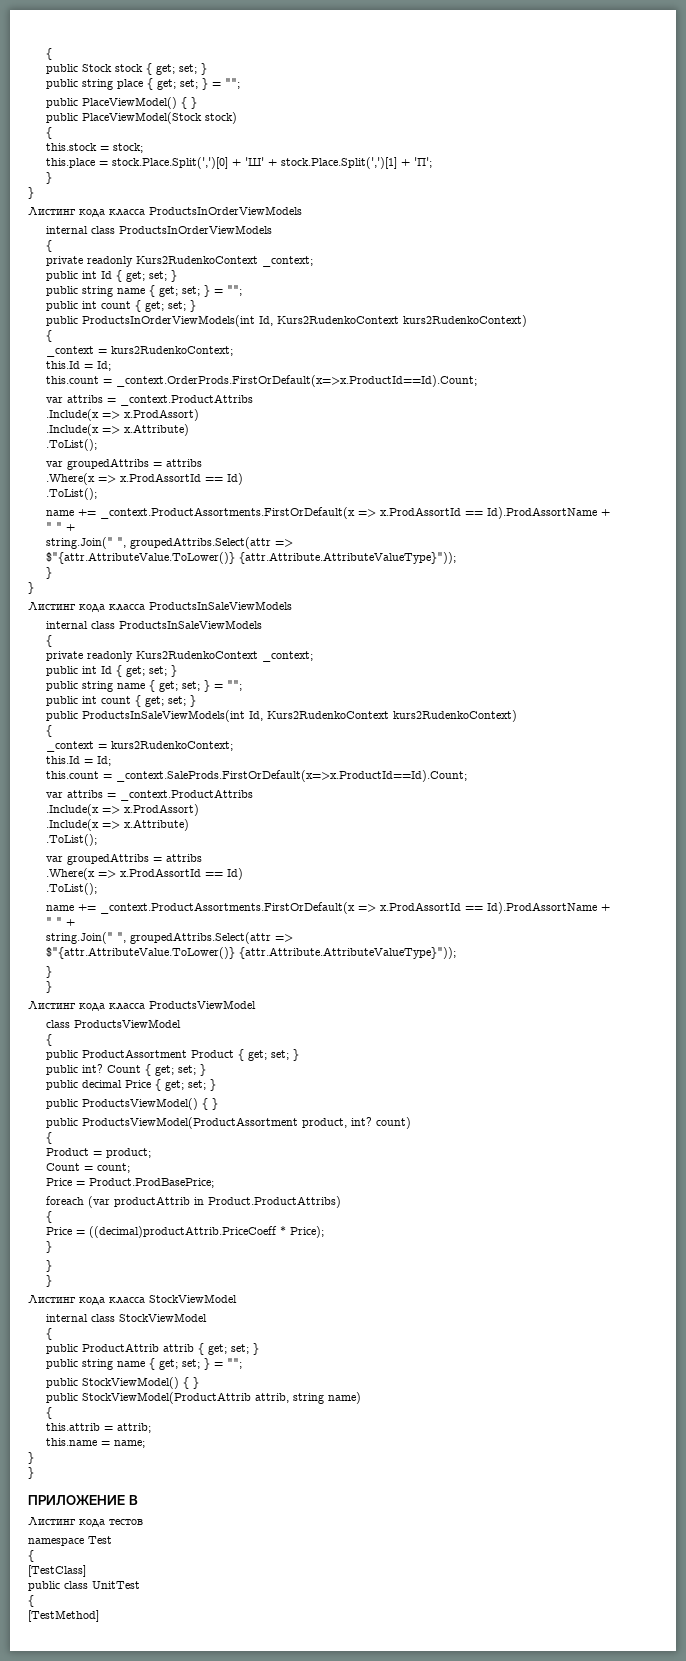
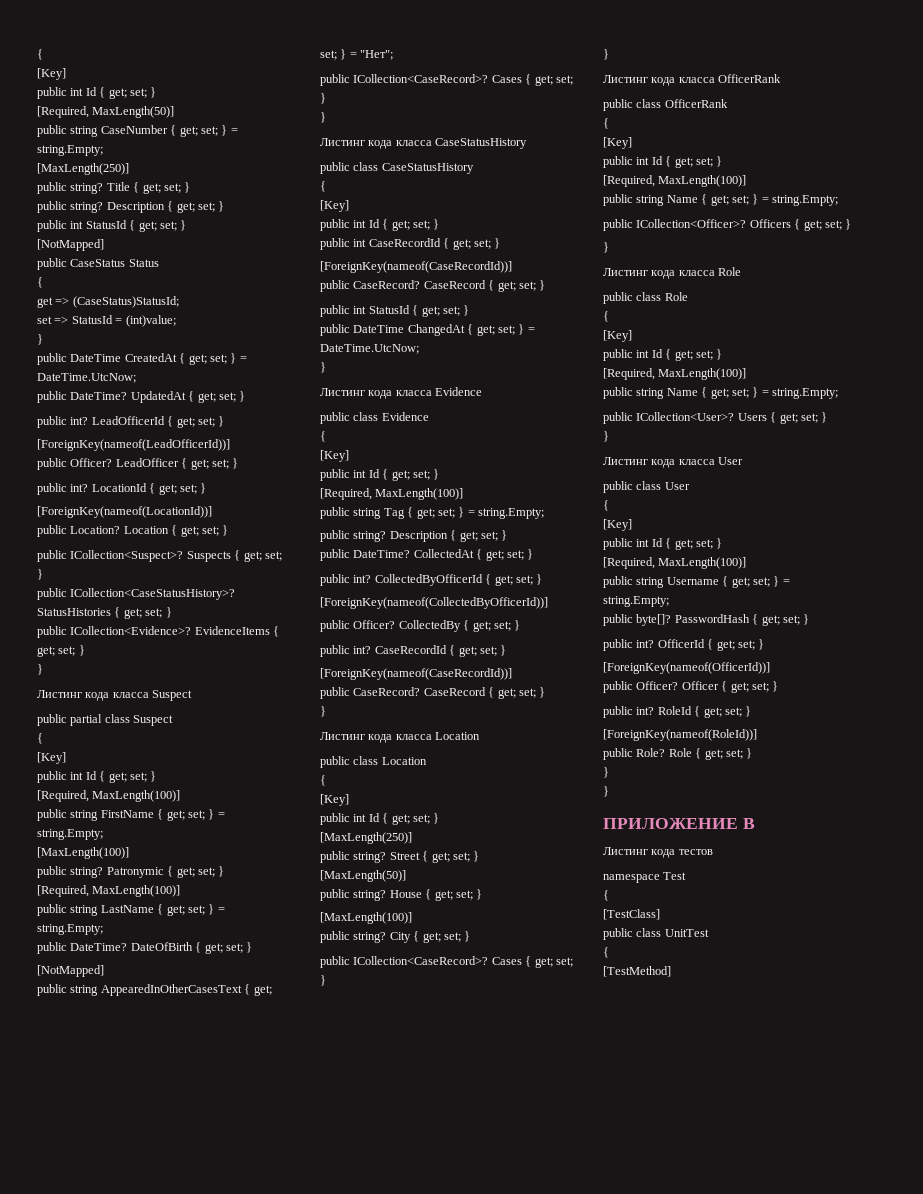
[45,48,52,60] [45,63,207,75] [45,78,240,90] [45,97,197,109] [45,112,237,124] [45,127,52,139] [45,143,143,153] [45,157,432,169] [45,172,52,184] [28,187,34,199] [28,206,302,217] [45,225,272,234] [45,240,52,252] [45,256,313,267] [45,270,177,282] [45,285,242,297] [45,300,196,312] [45,315,527,327] [45,330,52,342] [45,346,233,357] [45,361,111,371] [45,375,477,387] [45,394,253,406] [45,409,199,421] [45,424,189,436] [45,439,97,451] [45,458,202,470] [45,473,243,485] [45,488,97,500] [45,507,610,519] [45,522,75,531] [45,537,293,549] [45,552,456,564] [45,567,52,579] [28,582,34,594] [28,601,292,612] [45,620,262,629] [45,635,52,647] [45,651,313,662] [45,665,177,677] [45,680,242,692] [45,695,196,707] [45,710,517,722] [45,725,52,737] [45,741,233,752] [45,756,111,766] [45,770,467,782] [45,789,253,801] [45,804,199,816] [45,819,189,831] [45,834,97,846] [45,853,202,865] [45,868,243,880] [45,883,97,895] [45,902,610,914] [45,917,75,926] [45,932,293,944] [45,947,456,959] [45,966,52,978] [45,981,52,993] [28,1000,256,1011] [45,1019,181,1028] [45,1034,52,1046] [45,1049,299,1061] [45,1064,206,1076] [45,1079,216,1091] [45,1098,218,1110] [45,1117,411,1129] [45,1132,52,1144] [45,1148,151,1158] [45,1163,130,1173] [45,1178,214,1188] [45,1196,341,1208] [45,1211,52,1223] [45,1226,324,1238] [45,1241,52,1253] [45,1260,52,1272] [45,1275,52,1287] [28,1294,237,1305] [45,1313,207,1322] [45,1328,52,1340] [45,1343,259,1355] [45,1358,242,1370] [45,1377,199,1389] [45,1392,361,1404] [45,1407,52,1419] [45,1423,151,1433] [45,1438,145,1448] { // public Stock stock { get; set; } // public string place { get; set; } = ""; // public PlaceViewModel() { } // public PlaceViewModel(Stock stock) // { // this.stock = stock; // this.place = stock.Place.Split(',')[0] + 'Ш' + stock.Place.Split(',')[1] + 'П'; // } // } // Листинг кода класса ProductsInOrderViewModels // internal class ProductsInOrderViewModels // { // private readonly Kurs2RudenkoContext _context; // public int Id { get; set; } // public string name { get; set; } = ""; // public int count { get; set; } // public ProductsInOrderViewModels(int Id, Kurs2RudenkoContext kurs2RudenkoContext) // { // _context = kurs2RudenkoContext; // this.Id = Id; // this.count = _context.OrderProds.FirstOrDefault(x=>x.ProductId==Id).Count; // var attribs = _context.ProductAttribs // .Include(x => x.ProdAssort) // .Include(x => x.Attribute) // .ToList(); // var groupedAttribs = attribs // .Where(x => x.ProdAssortId == Id) // .ToList(); // name += _context.ProductAssortments.FirstOrDefault(x => x.ProdAssortId == Id).ProdAssortName + // " " + // string.Join(" ", groupedAttribs.Select(attr => // $"{attr.AttributeValue.ToLower()} {attr.Attribute.AttributeValueType}")); // } // } // Листинг кода класса ProductsInSaleViewModels // internal class ProductsInSaleViewModels // { // private readonly Kurs2RudenkoContext _context; // public int Id { get; set; } // public string name { get; set; } = ""; // public int count { get; set; } // public ProductsInSaleViewModels(int Id, Kurs2RudenkoContext kurs2RudenkoContext) // { // _context = kurs2RudenkoContext; // this.Id = Id; // this.count = _context.SaleProds.FirstOrDefault(x=>x.ProductId==Id).Count; // var attribs = _context.ProductAttribs // .Include(x => x.ProdAssort) // .Include(x => x.Attribute) // .ToList(); // var groupedAttribs = attribs // .Where(x => x.ProdAssortId == Id) // .ToList(); // name += _context.ProductAssortments.FirstOrDefault(x => x.ProdAssortId == Id).ProdAssortName + // " " + // string.Join(" ", groupedAttribs.Select(attr => // $"{attr.AttributeValue.ToLower()} {attr.Attribute.AttributeValueType}")); // } // } // Листинг кода класса ProductsViewModel // class ProductsViewModel // { // public ProductAssortment Product { get; set; } // public int? Count { get; set; } // public decimal Price { get; set; } // public ProductsViewModel() { } // public ProductsViewModel(ProductAssortment product, int? count) // { // Product = product; // Count = count; // Price = Product.ProdBasePrice; // foreach (var productAttrib in Product.ProductAttribs) // { // Price = ((decimal)productAttrib.PriceCoeff * Price); // } // } // } // Листинг кода класса StockViewModel // internal class StockViewModel // { // public ProductAttrib attrib { get; set; } // public string name { get; set; } = ""; // public StockViewModel() { } // public StockViewModel(ProductAttrib attrib, string name) // { // this.attrib = attrib; // this.name = name; -> [37,49,43,60] [37,68,66,80] [37,87,157,99] [37,106,175,118] [37,125,238,137] [37,145,103,156] [37,163,129,175] [37,182,191,194] [37,201,225,213] [37,220,187,232] [37,239,104,251] [37,258,159,270] [37,277,43,288] [37,296,179,308] [37,315,176,327] [37,334,43,345] [37,353,247,365] [37,373,136,383] [37,391,246,403] [37,416,225,428] [37,439,230,451] [37,458,239,470] [37,483,207,495] [37,506,212,518] [37,525,229,537] [37,550,282,562] [37,569,43,580] [37,588,236,600] [37,607,172,619] [37,626,280,638] [37,645,85,657] [37,664,43,675] [37,690,193,701] [37,714,174,726] [37,733,43,744] [37,752,66,764] [37,771,157,783] [37,790,181,802] [37,809,225,821] [37,829,103,840] [37,847,129,859] [37,866,225,878] [37,885,181,897] [37,904,225,916] [37,924,103,935] [37,942,253,954] [37,965,104,977] [37,984,272,996] [320,49,394,60] [320,74,573,86] [320,93,326,104] [320,112,326,123] [320,138,528,149] [320,162,474,174] [320,181,326,192] [320,200,349,212] [320,219,440,231] [320,238,501,250] [320,261,512,273] [320,280,546,292] [320,305,470,317] [320,324,535,336] [320,344,419,354] [320,362,326,373] [320,387,483,399] [320,412,429,424] [320,431,326,442] [320,450,349,462] [320,469,440,481] [320,488,464,500] [320,507,544,519] [320,530,508,542] [320,549,534,561] [320,574,543,586] [320,597,548,609] [320,620,521,632] [320,645,507,657] [320,668,512,680] [320,687,546,699] [320,706,326,717] [320,732,481,743] [320,756,427,768] [320,775,326,786] [320,794,349,806] [320,813,440,825] [320,832,412,844] [320,851,480,863] [320,870,406,882] [320,889,483,901] [320,912,412,924] [320,931,471,943] [320,956,573,968] [320,975,326,986] [603,49,609,60] [603,74,782,86] [603,99,728,111] [603,118,609,129] [603,137,632,149] [603,156,723,168] [603,175,747,187] [603,194,838,206] [603,219,852,231] [603,242,609,253] [603,267,742,279] [603,292,688,304] [603,311,609,322] [603,330,632,342] [603,349,723,361] [603,368,747,380] [603,387,838,399] [603,412,828,424] [603,431,609,442] [603,457,744,468] [603,481,690,493] [603,500,609,511] [603,519,632,531] [603,538,723,550] [603,557,747,569] [603,576,790,588] [603,596,669,607] [603,614,810,626] [603,639,765,651] [603,662,770,674] [603,681,779,693] [603,706,752,718] [603,729,757,741] [603,748,753,760] { // [Key] // public int Id { get; set; } // [Required, MaxLength(50)] // public string CaseNumber { get; set; } = string.Empty; // [MaxLength(250)] // public string? Title { get; set; } // public string? Description { get; set; } // public int StatusId { get; set; } // [NotMapped] // public CaseStatus Status // { // get => (CaseStatus)StatusId; // set => StatusId = (int)value; // } // public DateTime CreatedAt { get; set; } = DateTime.UtcNow; // public DateTime? UpdatedAt { get; set; } // public int? LeadOfficerId { get; set; } // [ForeignKey(nameof(LeadOfficerId))] // public Officer? LeadOfficer { get; set; } // public int? LocationId { get; set; } // [ForeignKey(nameof(LocationId))] // public Location? Location { get; set; } // public ICollection<Suspect>? Suspects { get; set; } // public ICollection<CaseStatusHistory>? StatusHistories { get; set; } // public ICollection<Evidence>? EvidenceItems { get; set; } // } // Листинг кода класса Suspect // public partial class Suspect // { // [Key] // public int Id { get; set; } // [Required, MaxLength(100)] // public string FirstName { get; set; } = string.Empty; // [MaxLength(100)] // public string? Patronymic { get; set; } // [Required, MaxLength(100)] // public string LastName { get; set; } = string.Empty; // public DateTime? DateOfBirth { get; set; } // [NotMapped] // public string AppearedInOtherCasesText { get; set; } = "Нет"; // public ICollection<CaseRecord>? Cases { get; set; } // } // Листинг кода класса CaseStatusHistory // public class CaseStatusHistory // { // [Key] // public int Id { get; set; } // public int CaseRecordId { get; set; } // [ForeignKey(nameof(CaseRecordId))] // public CaseRecord? CaseRecord { get; set; } // public int StatusId { get; set; } // public DateTime ChangedAt { get; set; } = DateTime.UtcNow; // } // Листинг кода класса Evidence // public class Evidence // { // [Key] // public int Id { get; set; } // [Required, MaxLength(100)] // public string Tag { get; set; } = string.Empty; // public string? Description { get; set; } // public DateTime? CollectedAt { get; set; } // public int? CollectedByOfficerId { get; set; } // [ForeignKey(nameof(CollectedByOfficerId))] // public Officer? CollectedBy { get; set; } // public int? CaseRecordId { get; set; } // [ForeignKey(nameof(CaseRecordId))] // public CaseRecord? CaseRecord { get; set; } // } // Листинг кода класса Location // public class Location // { // [Key] // public int Id { get; set; } // [MaxLength(250)] // public string? Street { get; set; } // [MaxLength(50)] // public string? House { get; set; } // [MaxLength(100)] // public string? City { get; set; } // public ICollection<CaseRecord>? Cases { get; set; } // } // Листинг кода класса OfficerRank // public class OfficerRank // { // [Key] // public int Id { get; set; } // [Required, MaxLength(100)] // public string Name { get; set; } = string.Empty; // public ICollection<Officer>? Officers { get; set; } // } // Листинг кода класса Role // public class Role // { // [Key] // public int Id { get; set; } // [Required, MaxLength(100)] // public string Name { get; set; } = string.Empty; // public ICollection<User>? Users { get; set; } // } // Листинг кода класса User // public class User // { // [Key] // public int Id { get; set; } // [Required, MaxLength(100)] // public string Username { get; set; } = string.Empty; // public byte[]? PasswordHash { get; set; } // public int? OfficerId { get; set; } // [ForeignKey(nameof(OfficerId))] // public Officer? Officer { get; set; } // public int? RoleId { get; set; } // [ForeignKey(nameof(RoleId))] // public Role? Role { get; set; }

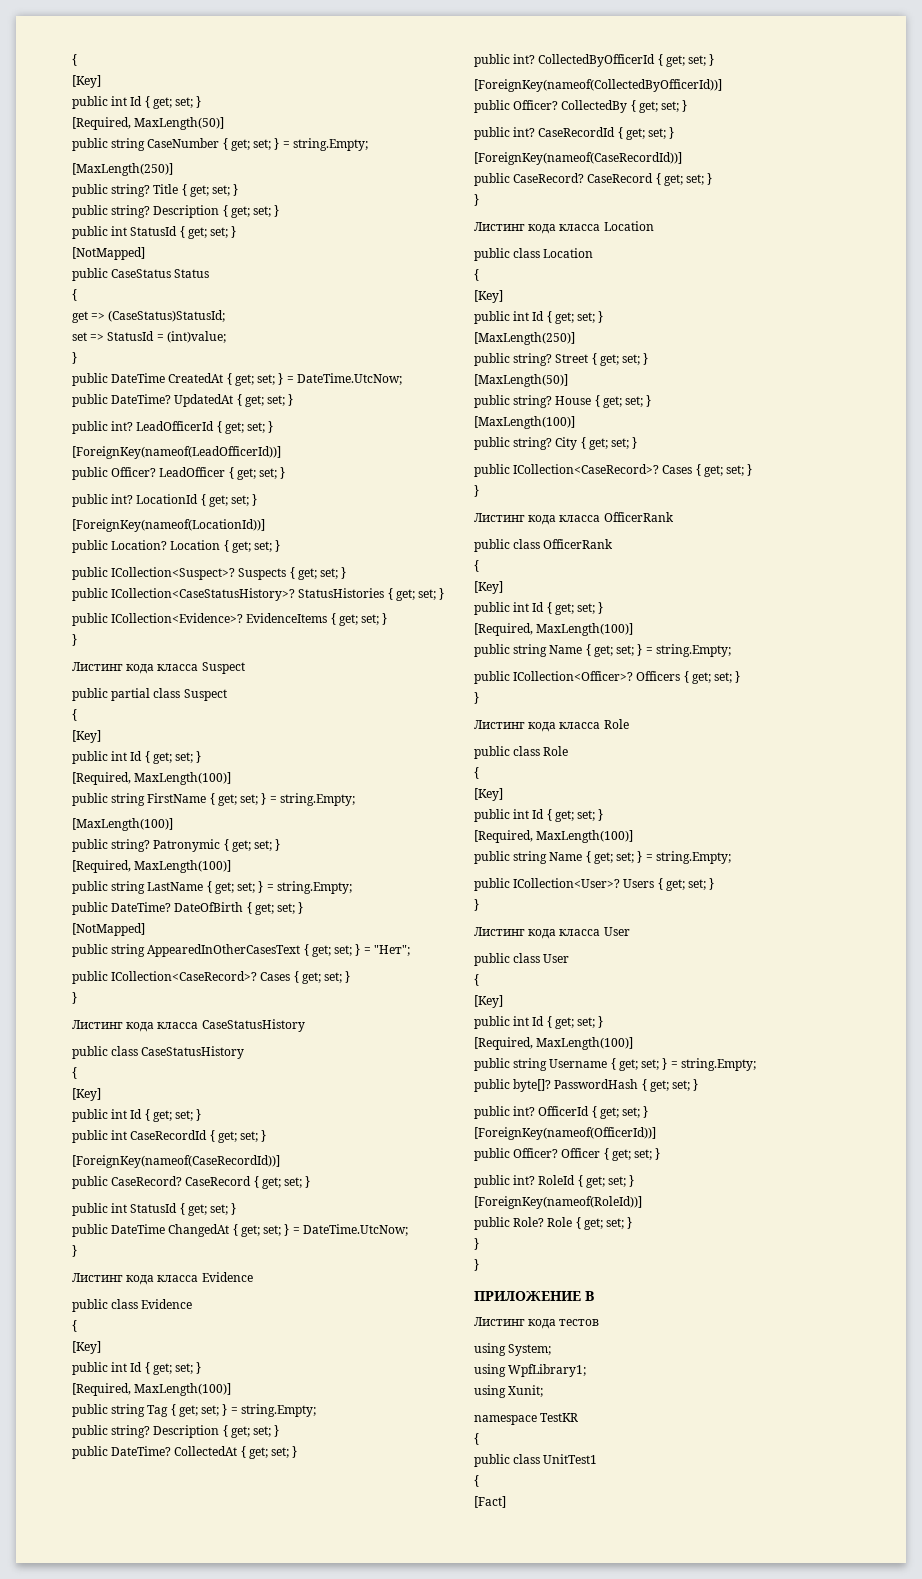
(713, 852) none -> [474,1343,552,1356] [474,1364,587,1377] [474,1385,544,1398] // using System; // using WpfLibrary1; // using Xunit;
[663,872,687,880] [603,890,609,901] [603,909,660,920] [603,928,709,940] [603,947,609,958] [603,966,671,977] Test // { // [TestClass] // public class UnitTest // { // [TestMethod] -> [540,1413,579,1422] [474,1433,479,1445] [474,1454,598,1467] [474,1475,479,1487] [474,1496,506,1508] TestKR // { // public class UnitTest1 // { // [Fact]

